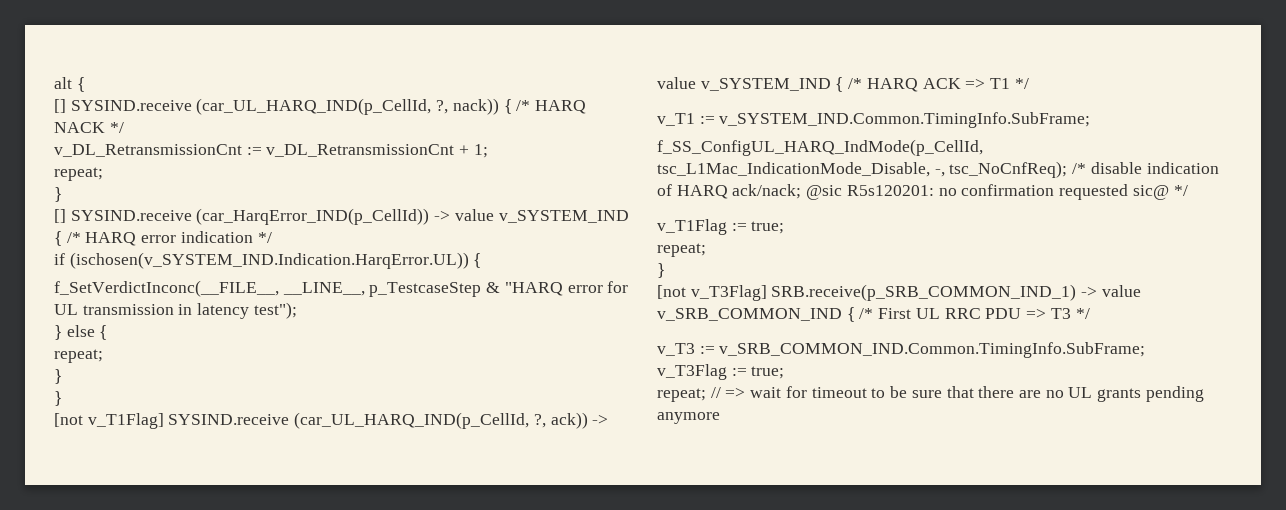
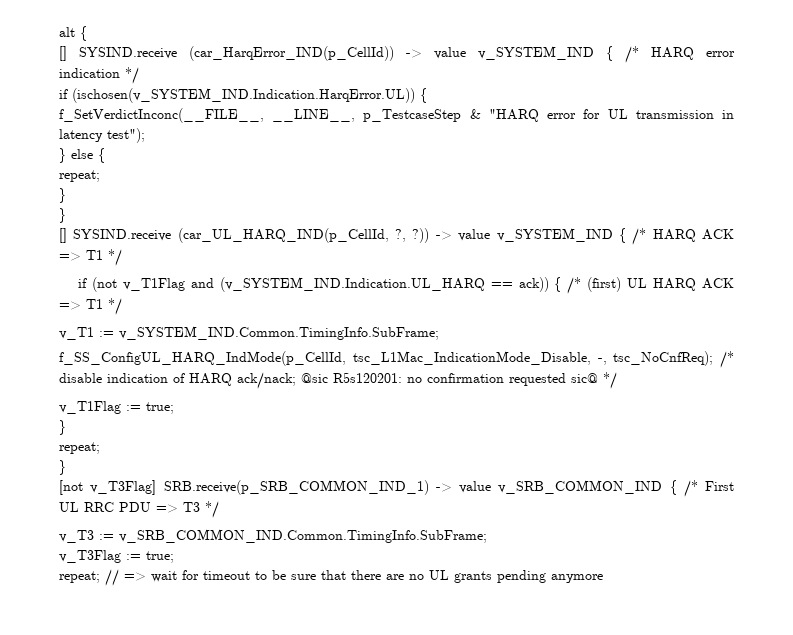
[54,98,587,115] [54,122,124,133] [54,144,488,158] [54,167,103,181] [54,187,62,202] // [] SYSIND.receive (car_UL_HARQ_IND(p_CellId, ?, nack)) { /* HARQ NACK */ // v_DL_RetransmissionCnt := v_DL_RetransmissionCnt + 1; // repeat; // } -> (87, 33) none
[54,412,588,429] [not v_T1Flag] SYSIND.receive (car_UL_HARQ_IND(p_CellId, ?, ack)) -> [59,228,430,243] [] SYSIND.receive (car_UL_HARQ_IND(p_CellId, ?, ?))
(1029, 83) none -> [78,277,734,294] [59,298,122,315] // if (not v_T1Flag and (v_SYSTEM_IND.Indication.UL_HARQ == ack)) { /* (first) UL HARQ ACK => T1 */
(785, 227) none -> [59,420,66,435] // }

